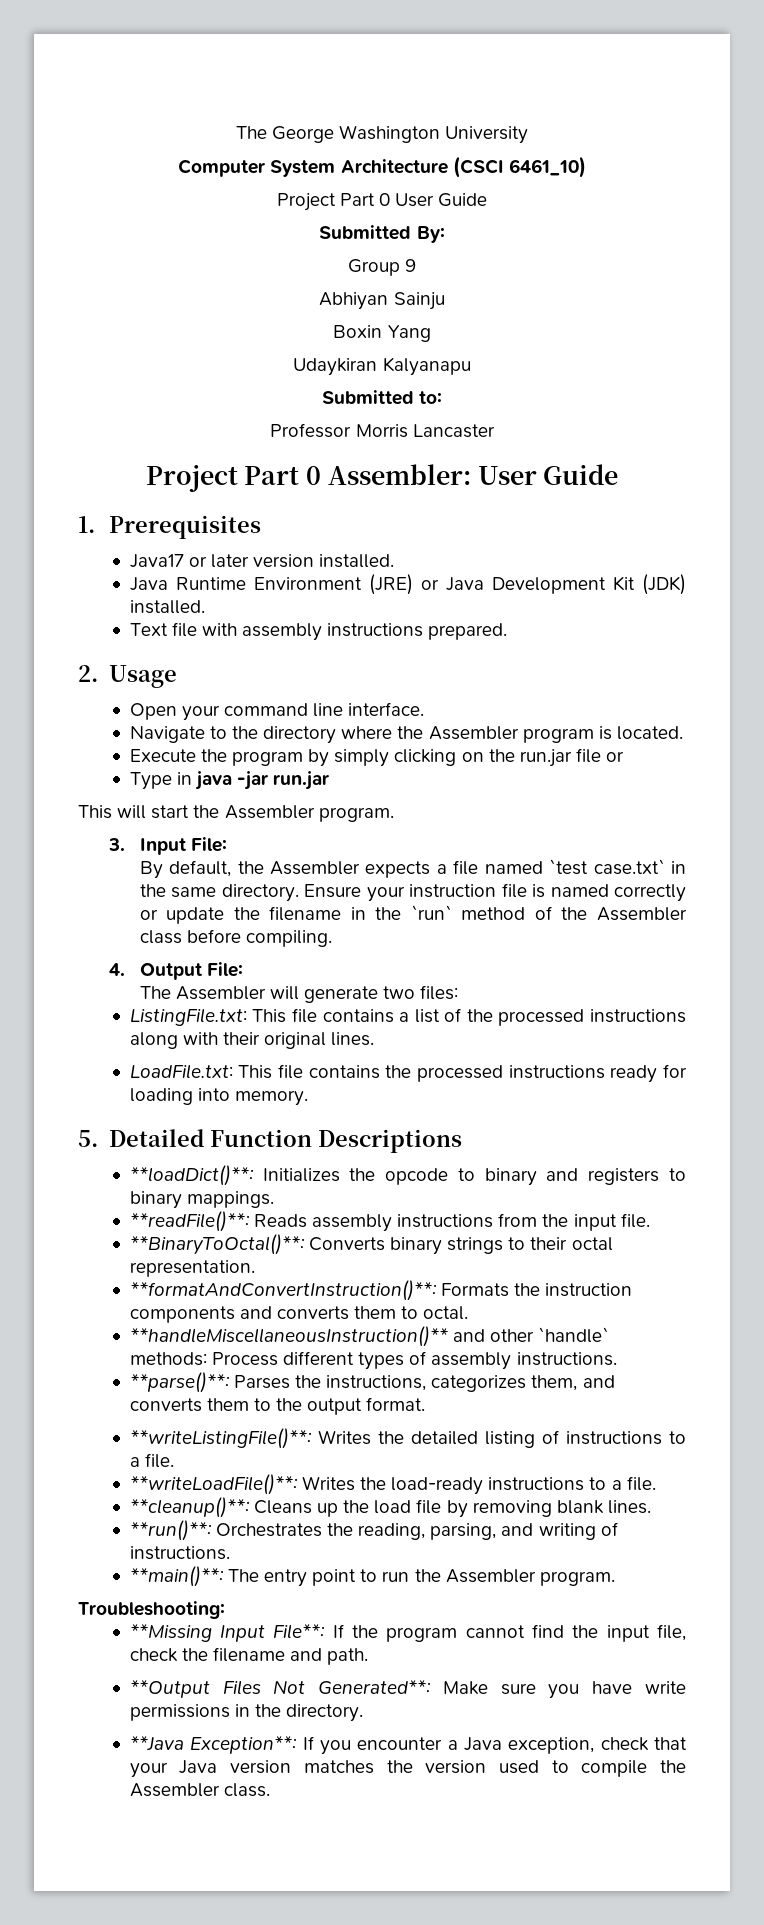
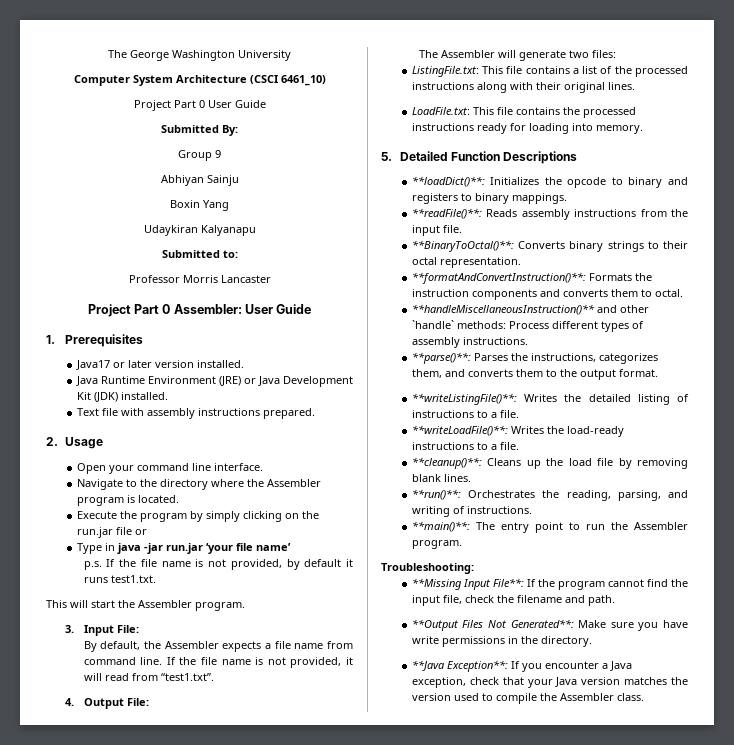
(330, 780) none -> [205,543,291,554] [83,559,353,570] [83,575,156,583] ‘your file name’ // p.s. If the file name is not provided, by default it runs test1.txt.
[484,859,686,875] [139,883,686,902] [139,905,687,924] [139,929,333,947] named `test case.txt` in the same directory. Ensure your instruction file is named correctly or update the filename in the `run` method of the Assembler class before compiling. -> [294,641,354,649] [83,657,353,668] [83,673,214,681] name from command line. If the file name is not provided, it will read from “test1.txt”.

